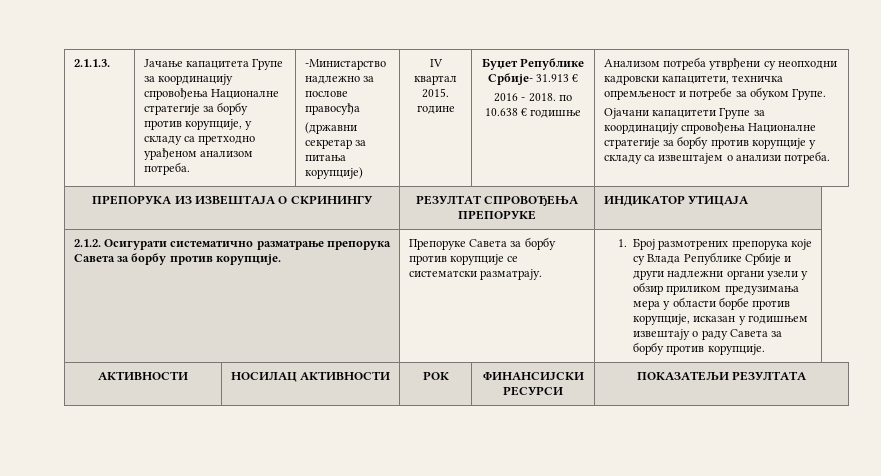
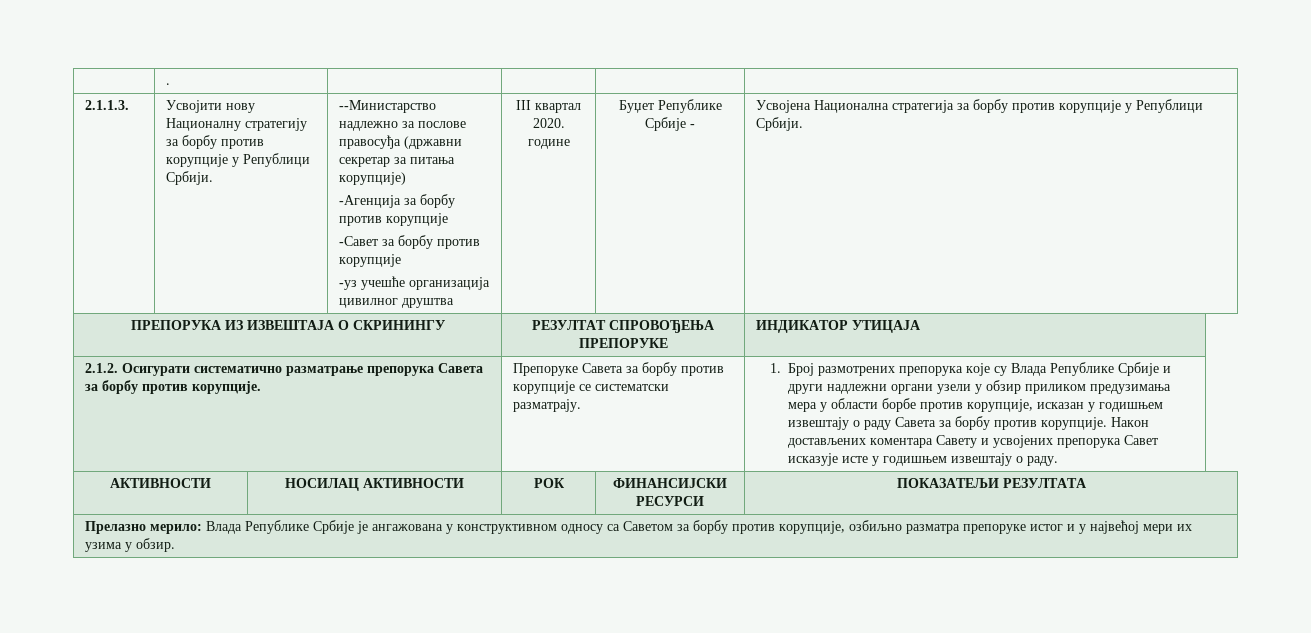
(73, 63) none -> [165,83,170,85] | . | | | | //
[143,59,284,70] [143,74,233,85] [143,88,279,100] [143,102,249,115] [143,119,253,130] [143,135,256,145] [143,148,253,160] [143,162,190,175] [304,59,386,70] Јачање капацитета Групе за координацију спровођења Националне стратегије за борбу против корупције, у складу са претходно урађеном анализом потреба. | -Министарство -> [165,100,255,113] [165,118,307,131] [165,135,264,149] [165,153,310,167] [165,171,213,185] [338,100,436,113] Усвојити нову Националну стратегију за борбу против корупције у Републици Србији. | --Министарство
(360, 109) // -> (401, 142) none
[429,59,443,67] [414,75,457,85] [422,88,449,98] [416,105,455,114] [481,58,585,70] [487,73,579,85] [493,93,573,102] [484,108,582,118] [603,57,838,70] [603,75,784,85] [603,87,827,100] [603,108,765,119] [603,122,817,134] [603,136,817,149] [603,151,831,164] | IV квартал 2015. године | Буџет Републике Србије- 31.913 € // 2016 - 2018. по 10.638 € годишње | Анализом потреба утврђени су неопходни кадровски капацитети, техничка опремљеност и потребе за обуком Групе. // Ојачани капацитети Групе за координацију спровођења Националне стратегије за борбу против корупције у складу са извештајем о анализи потреба. -> [338,194,455,208] [338,213,448,226] [338,235,480,249] [338,254,401,267] [338,276,490,290] [338,298,454,308] [516,100,581,113] [532,118,565,128] [527,139,570,149] [618,99,722,113] [645,117,695,131] [755,99,1203,113] [755,117,803,131] // -Агенција за борбу против корупције // -Савет за борбу против корупције // -уз учешће организација цивилног друштва | III квартал 2020. године | Буџет Републике Србије - | Усвојена Национална стратегија за борбу против корупције у Републици Србији.
(765, 349) none -> [1110,417,1149,427] [787,435,1158,448] [787,453,1058,466] Након достављених коментара Савету и усвојених препорука Савет исказује исте у годишњем извештају о раду.
(808, 376) none -> [84,520,1192,534] [84,538,175,552] // Прелазно мерило: Влада Републике Србије је ангажована у конструктивном односу са Саветом за борбу против корупције, озбиљно разматра препоруке истог и у највећој мери их узима у обзир.

